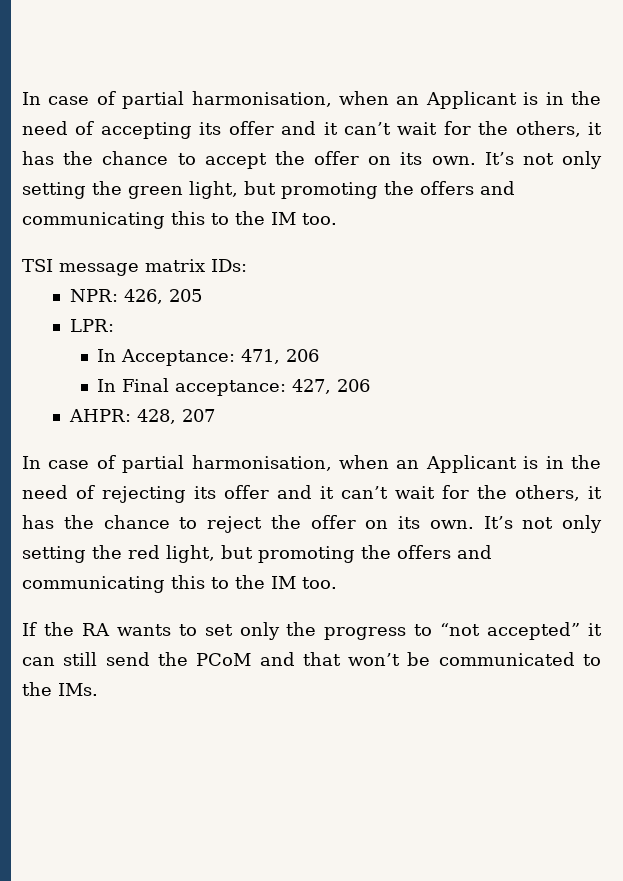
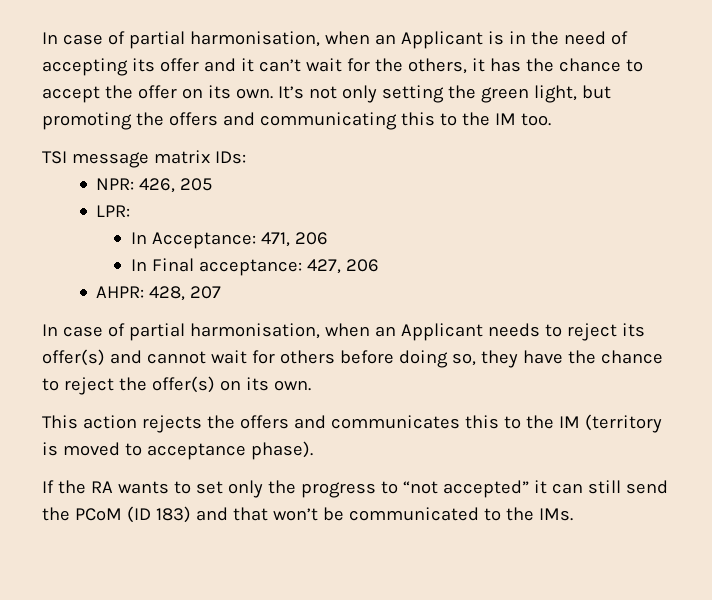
[523,455,601,469] [22,485,602,503] [22,515,54,529] is in the need of rejecting its offer and it can’t wait for the others, it has -> [487,323,645,341] [42,349,563,368] needs to reject its offer(s) and cannot wait for others before doing so, they have
[310,515,602,533] [22,545,492,563] [22,575,337,593] offer on its own. It’s not only setting the red light, but promoting the offers and communicating this to the IM too. -> [151,376,311,393] [42,414,662,433] [42,441,313,460] offer(s) on its own. // This action rejects the offers and communicates this to the IM (territory is moved to acceptance phase).
(252, 659) none -> [126,506,191,523] (ID 183)

